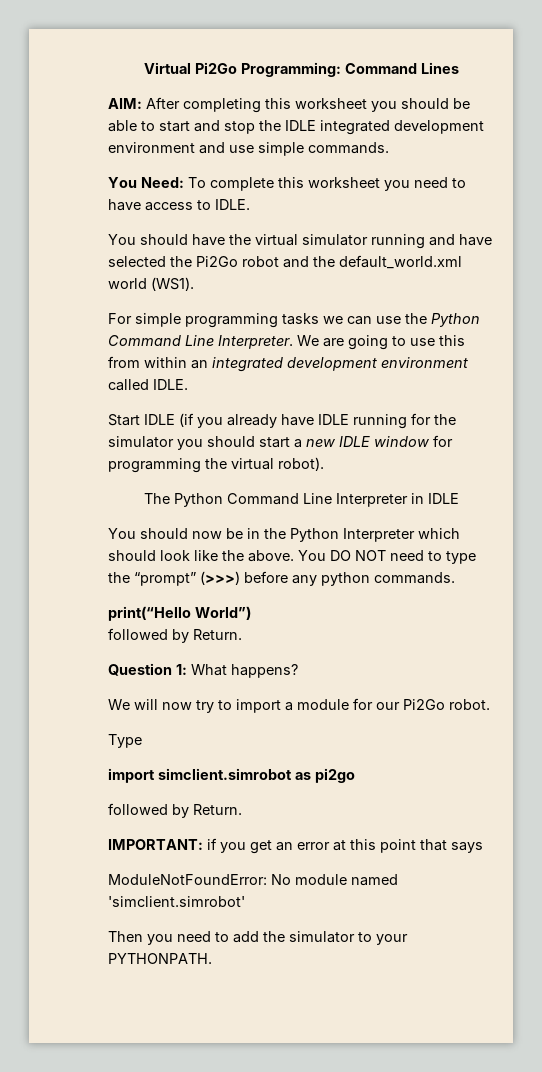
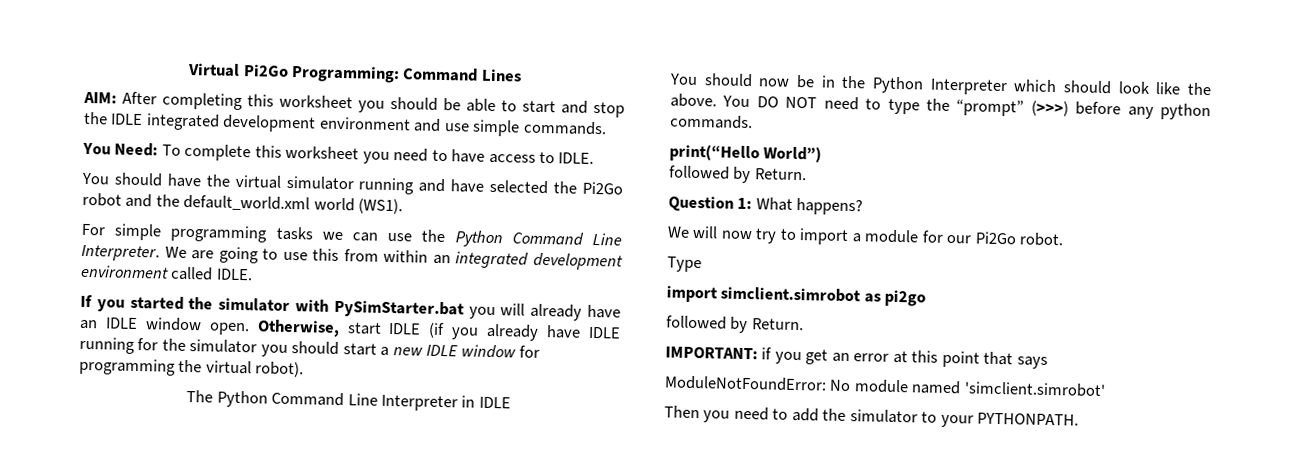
[108,414,140,426] Start -> [80,294,622,321] [79,317,382,337] If you started the simulator with PySimStarter.bat you will already have an IDLE window open. Otherwise, start

